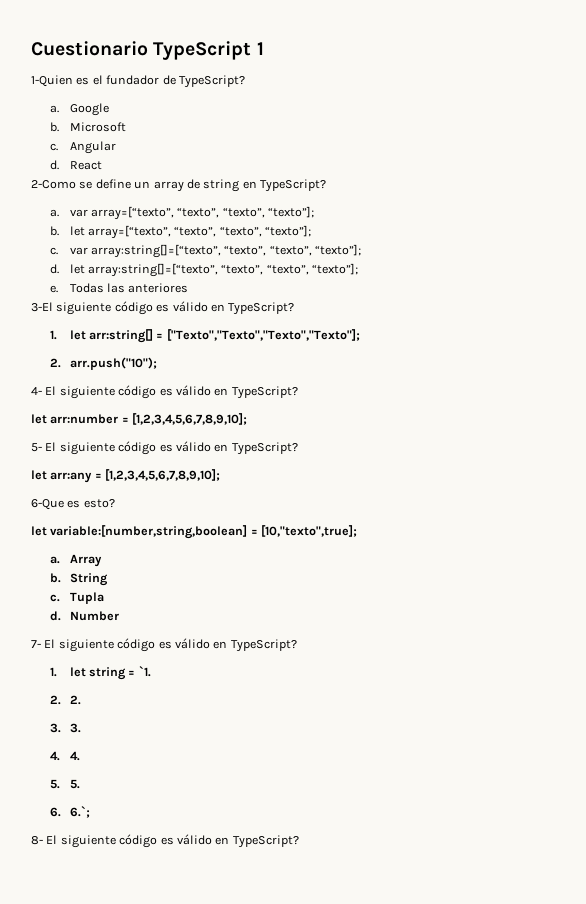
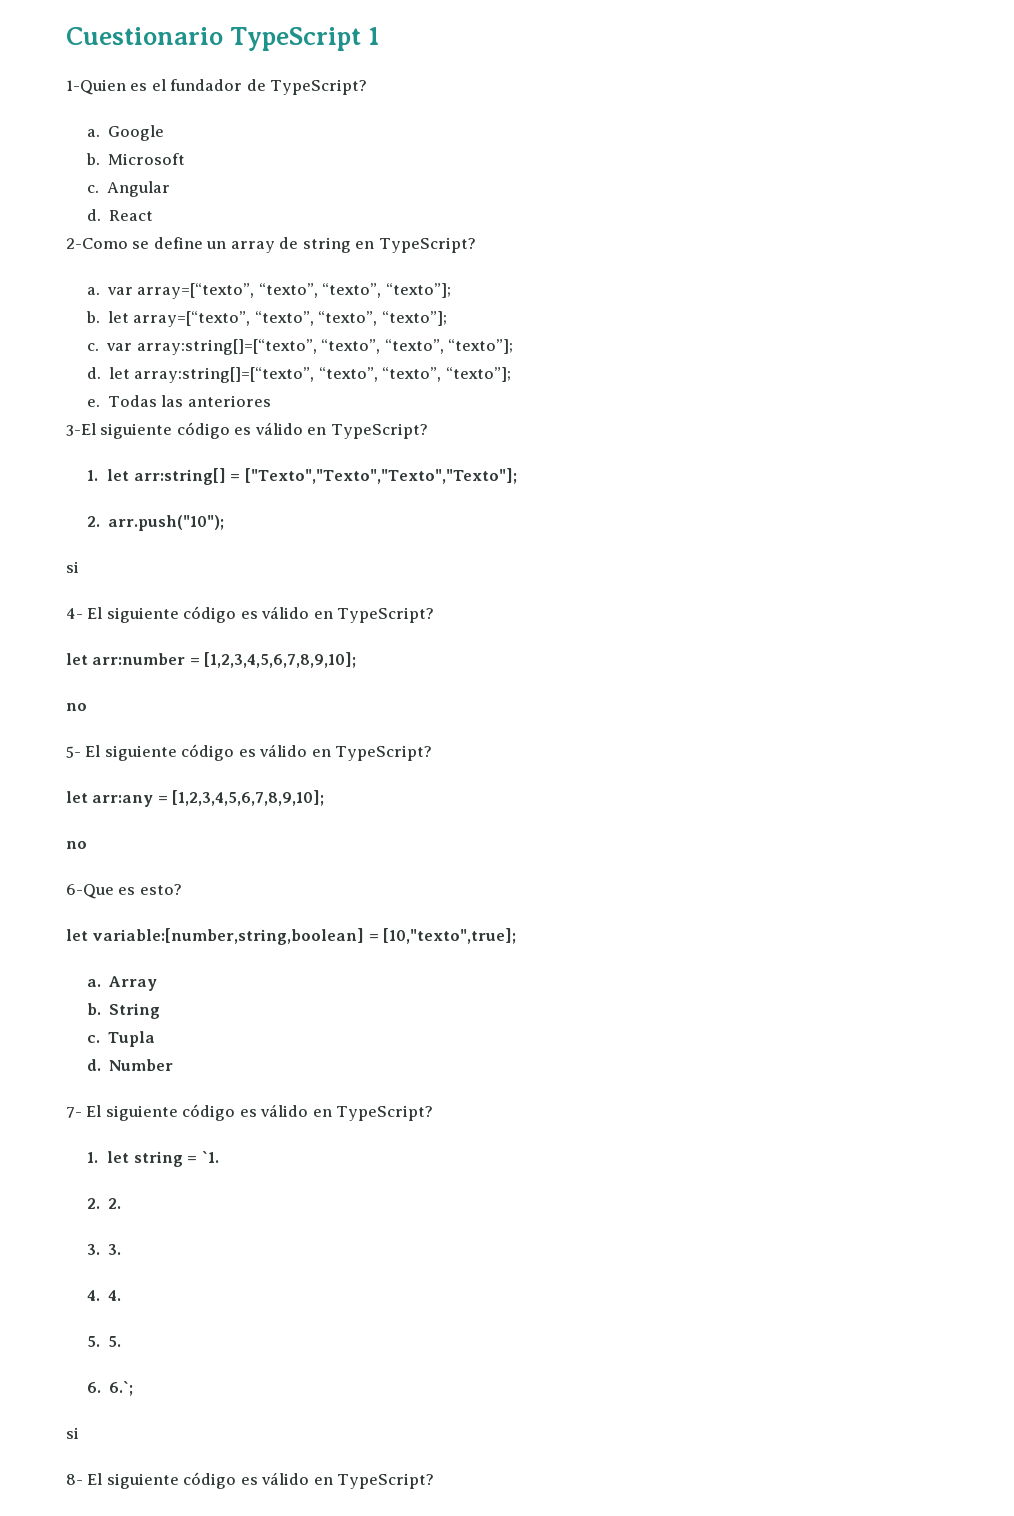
(157, 363) none -> [66,561,79,573] // si
(248, 419) none -> [66,703,87,711] // no
(221, 475) none -> [66,841,87,849] // no
(90, 812) none -> [66,1427,79,1439] // si

